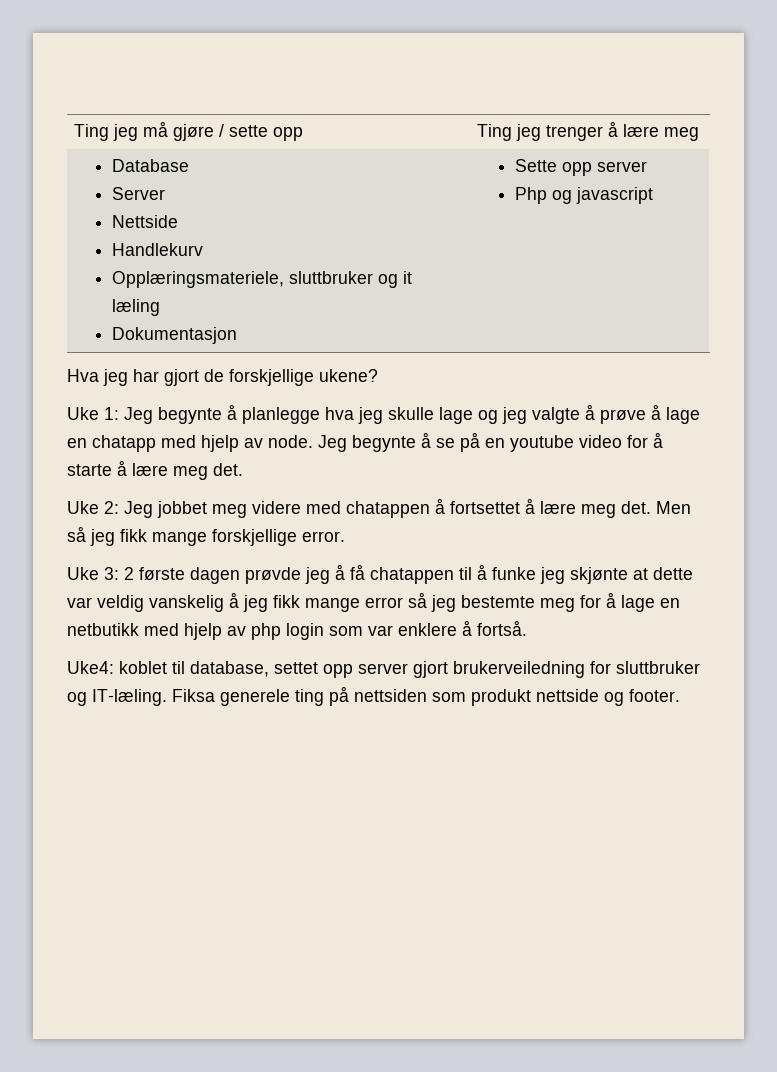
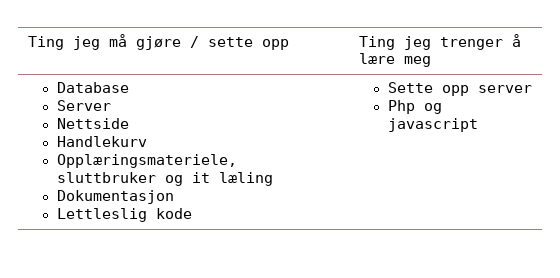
(237, 335) none -> [56,208,192,222] // Lettleslig kode
[67,369,378,386] [67,404,700,424] [67,432,663,452] [67,460,243,480] [67,498,691,518] [67,526,345,546] [67,564,693,584] [67,592,680,612] [67,620,527,640] [67,661,700,678] [67,686,680,706] // Hva jeg har gjort de forskjellige ukene? // Uke 1: Jeg begynte å planlegge hva jeg skulle lage og jeg valgte å prøve å lage en chatapp med hjelp av node. Jeg begynte å se på en youtube video for å starte å lære meg det. // Uke 2: Jeg jobbet meg videre med chatappen å fortsettet å lære meg det. Men så jeg fikk mange forskjellige error. // Uke 3: 2 første dagen prøvde jeg å få chatappen til å funke jeg skjønte at dette var veldig vanskelig å jeg fikk mange error så jeg bestemte meg for å lage en netbutikk med hjelp av php login som var enklere å fortså. // Uke4: koblet til database, settet opp server gjort brukerveiledning for sluttbruker og IT-læling. Fiksa generele ting på nettsiden som produkt nettside og footer. -> (478, 125) none

